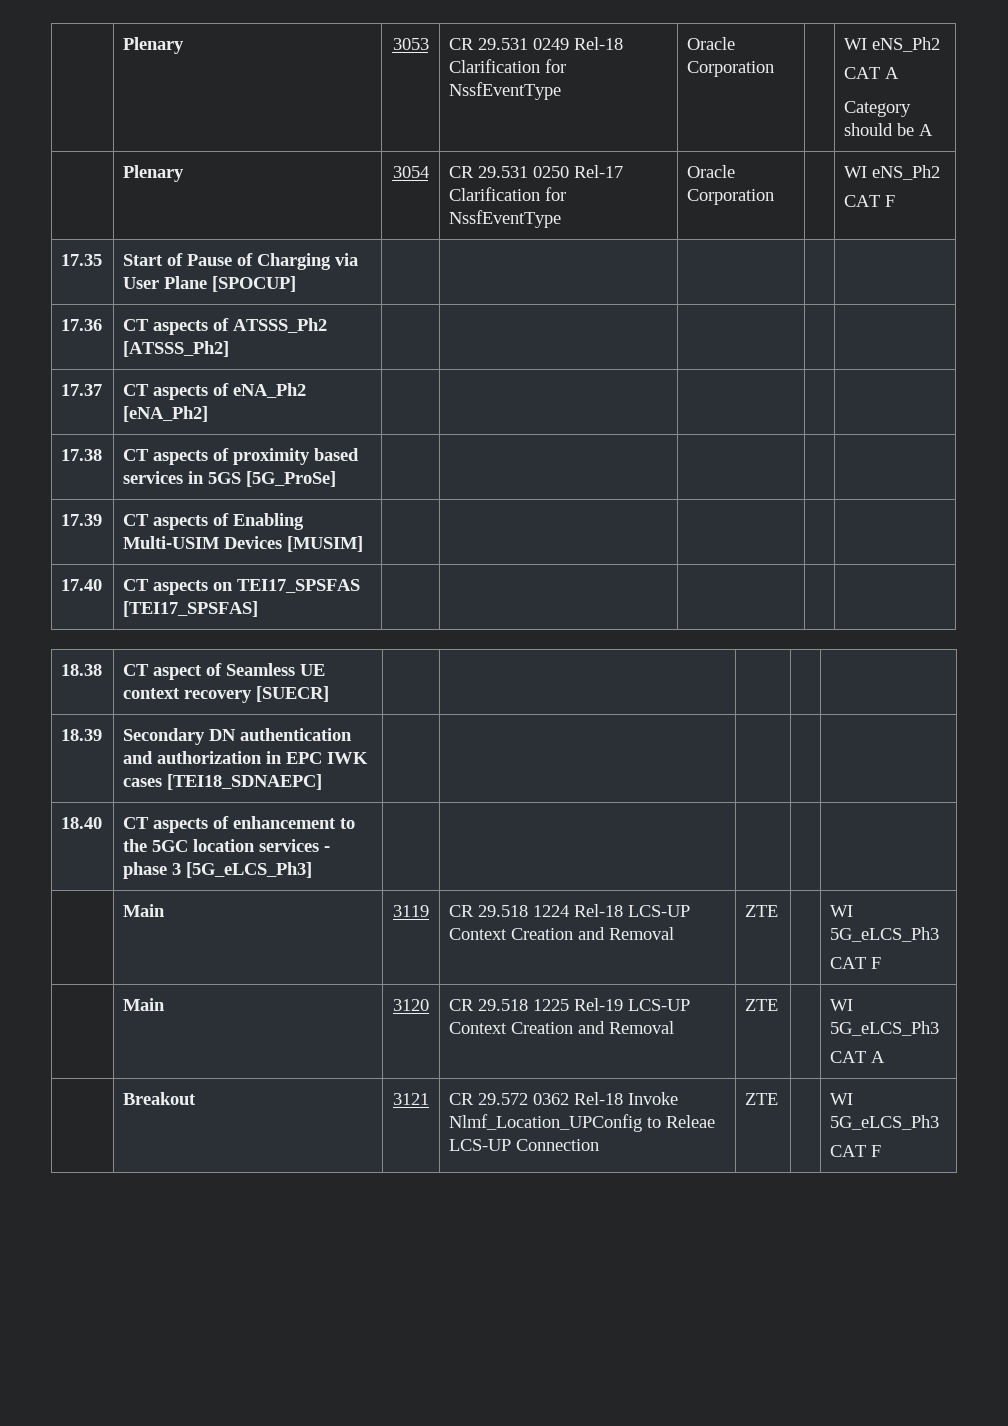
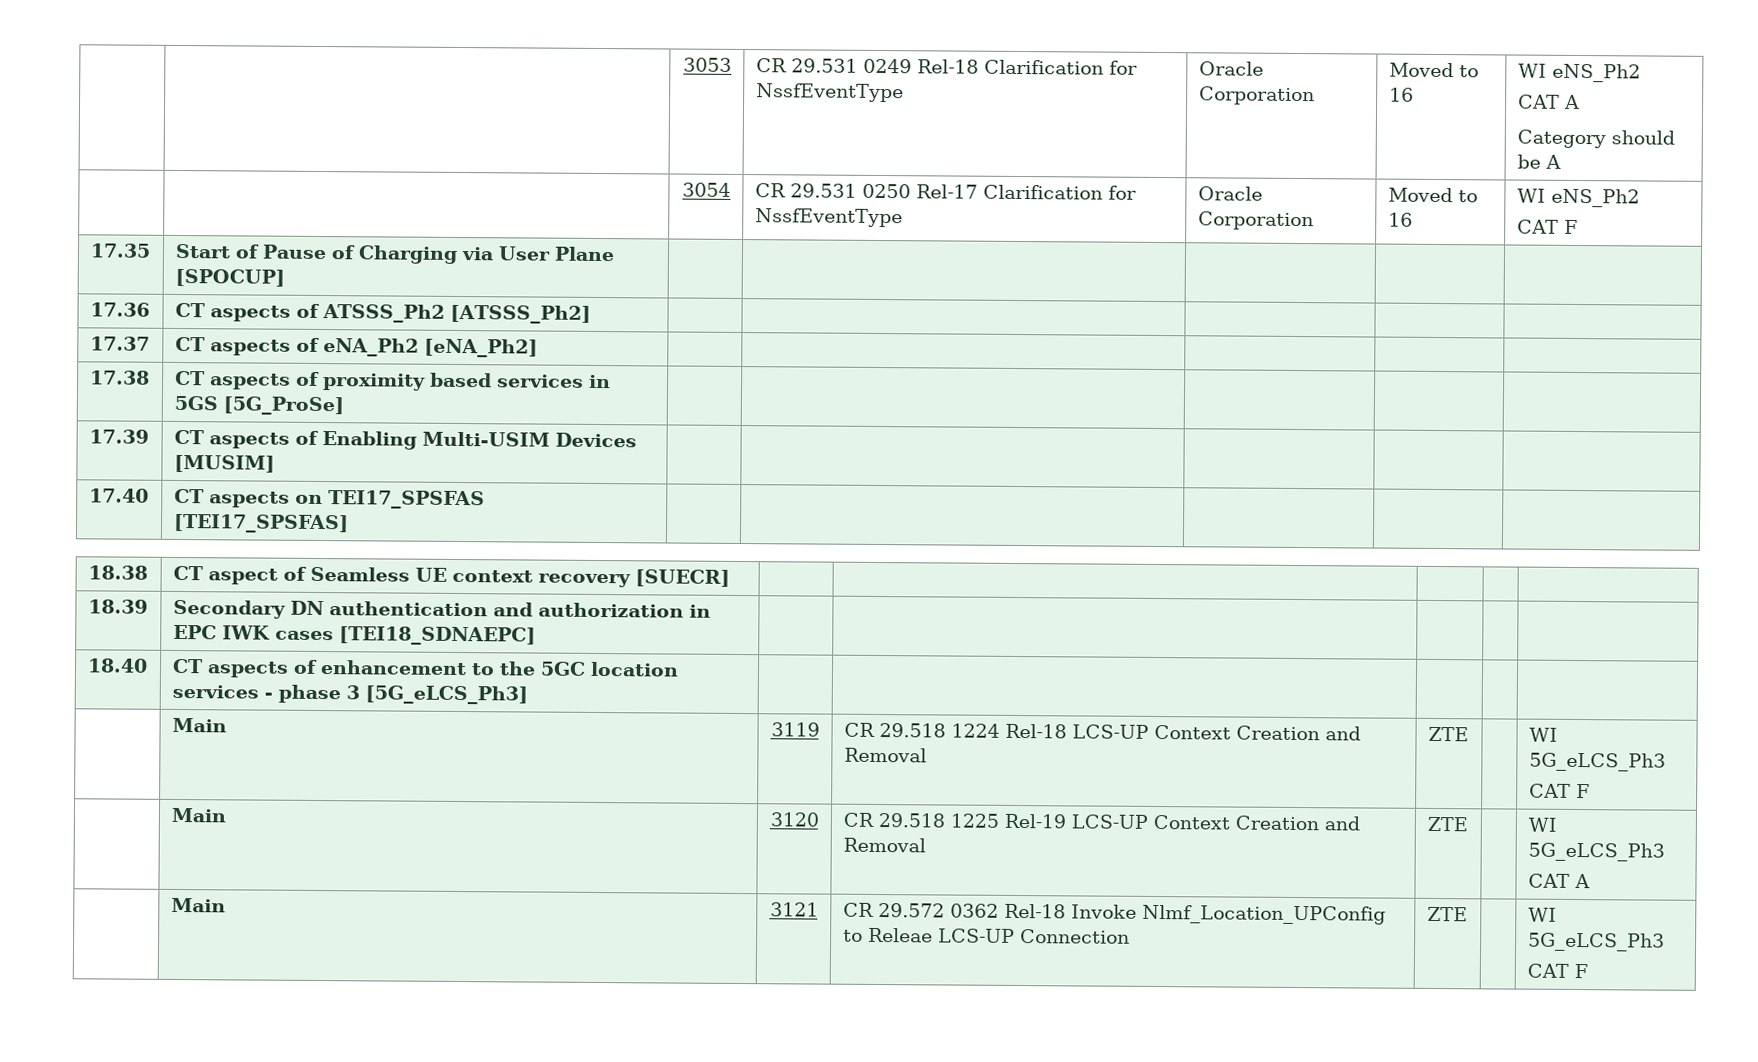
[123,37,185,54] | Plenary -> (682, 64) |
(775, 69) none -> [1388,62,1479,78] [1388,87,1414,102] Moved to 16
[123,165,185,182] Plenary -> (1561, 161) none
(775, 197) none -> [1387,187,1478,203] [1387,212,1413,227] Moved to 16
[123,1092,197,1105] Breakout -> [170,897,226,913] Main

